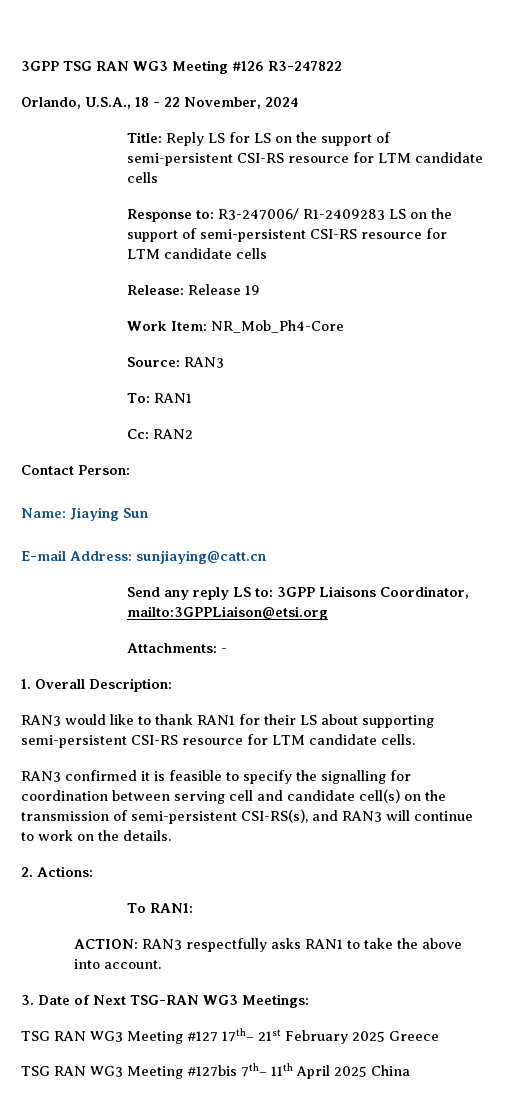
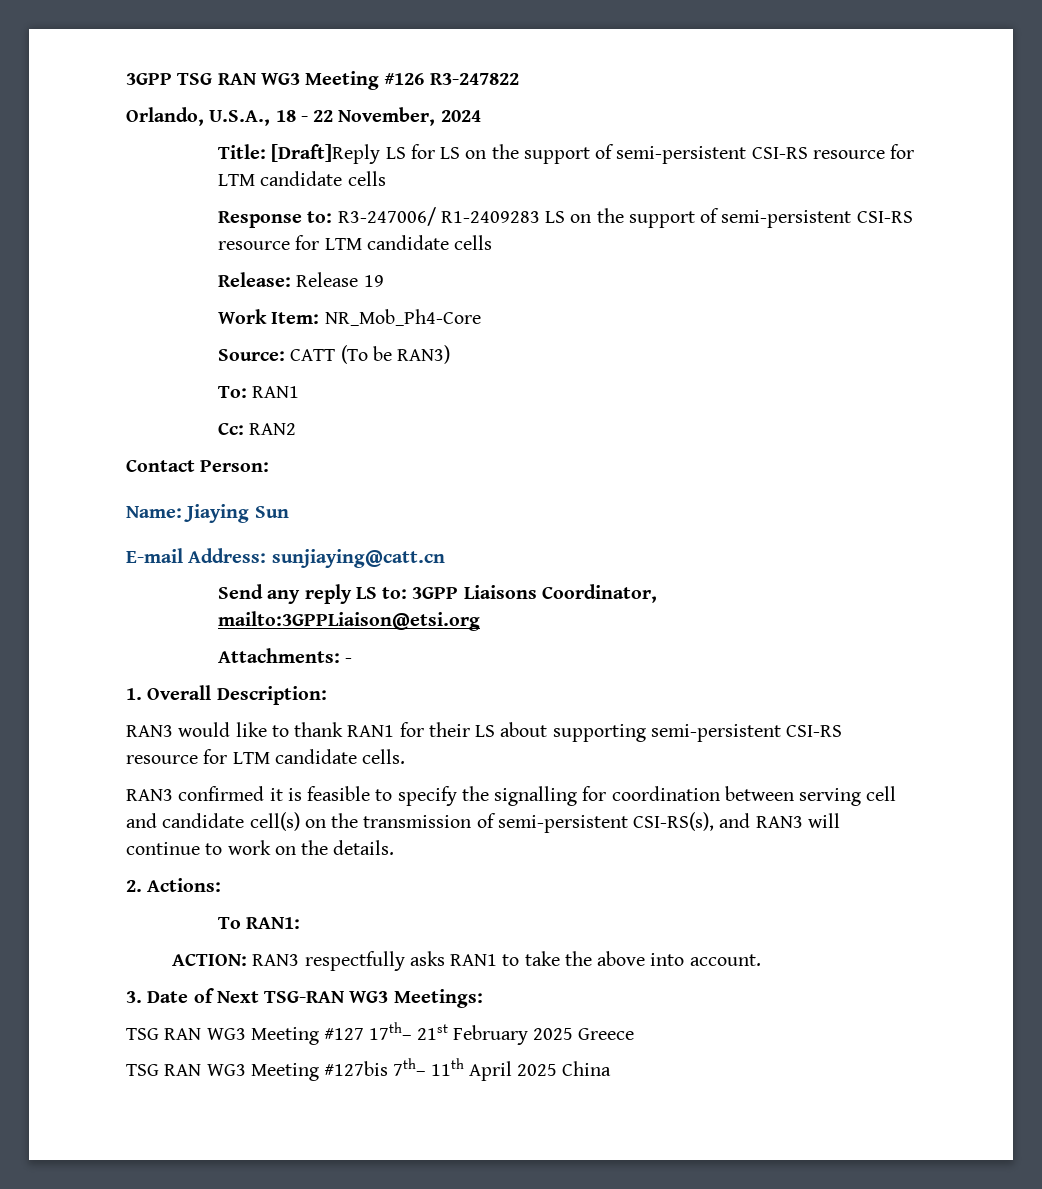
[166,132,205,146] Reply -> [271,144,381,164] [Draft]Reply
[184,357,225,368] RAN3 -> [290,345,451,364] CATT (To be RAN3)

